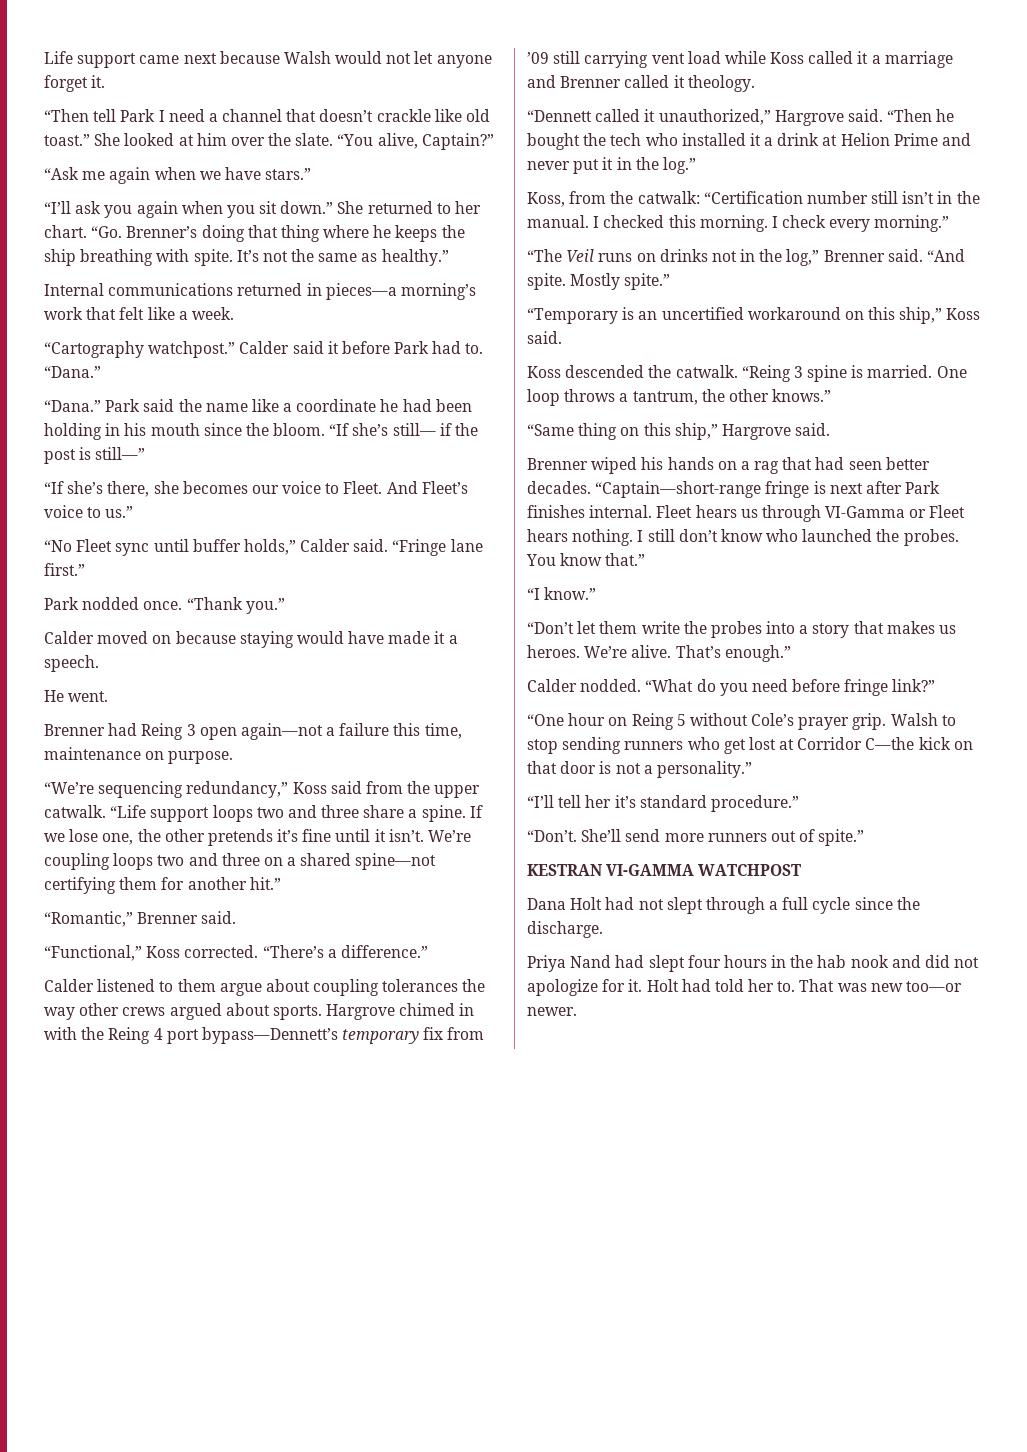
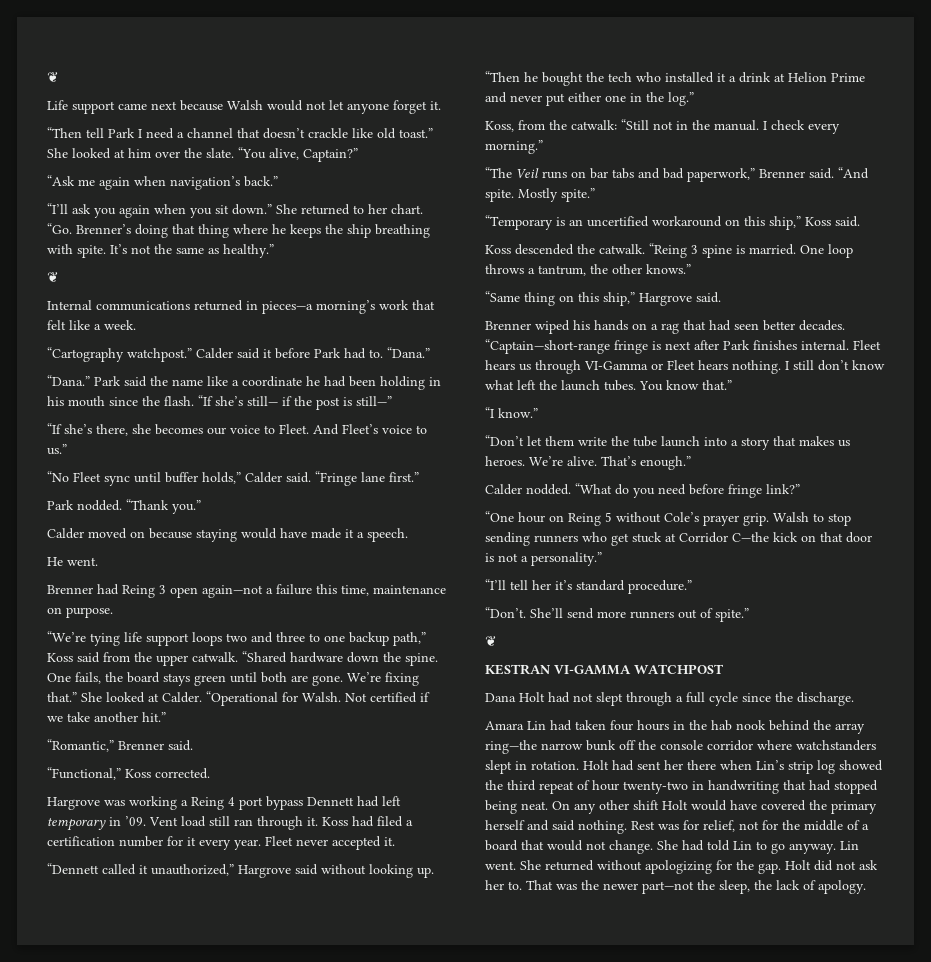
(44, 57) none -> [47,72,59,82] ❦ //
[199,167,312,180] we have stars.” -> [170,176,278,190] navigation’s back.”
(449, 257) none -> [47,272,59,282] // ❦
[273,423,326,436] bloom. -> [164,396,194,406] flash.
[82,597,183,610] nodded once. -> [77,500,122,511] nodded.
[98,781,289,798] sequencing redundancy,” -> [90,632,426,646] tying life support loops two and three to one backup path,”
[110,805,483,822] [44,829,472,846] [44,853,437,870] [44,877,185,894] “Life support loops two and three share a spine. If we lose one, the other pretends it’s fine until it isn’t. We’re coupling loops two and three on a shared spine—not certifying them for -> [242,651,438,666] [47,672,419,686] [47,691,430,706] [47,712,90,722] “Shared hardware down the spine. One fails, the board stays green until both are gone. We’re fixing that.” She looked at Calder. “Operational for Walsh. Not certified if we take
[262,945,428,958] [44,979,486,996] [44,1003,475,1020] [44,1027,485,1044] [527,51,953,68] [527,75,755,92] “There’s a difference.” // Calder listened to them argue about coupling tolerances the way other crews argued about sports. Hargrove chimed in with the Reing 4 port bypass—Dennett’s temporary fix from ’09 still carrying vent load while Koss called it a marriage and Brenner called it theology. -> [47,796,401,810] [47,816,413,831] [47,836,395,850] // Hargrove was working a Reing 4 port bypass Dennett had left temporary in ’09. Vent load still ran through it. Koss had filed a certification number for it every year. Fleet never accepted it.
[847,109,883,122] said. -> [295,864,434,878] said without looking up.
[602,157,614,170] it -> [568,92,626,102] either one
[703,191,980,204] [527,215,768,232] “Certification number still isn’t in the manual. I checked this morning. -> [621,119,759,131] “Still not in the manual.
[659,249,820,266] drinks not in the log,” -> [590,168,755,182] bar tabs and bad paperwork,”
[766,529,959,546] who launched the probes. -> [485,380,636,391] what left the launch tubes.
[710,621,762,638] probes -> [633,436,700,447] tube launch
[748,737,776,750] lost -> [632,532,662,543] stuck
(865, 837) none -> [485,636,497,646] // ❦
[527,955,685,972] Priya Nand had slept -> [485,720,606,731] Amara Lin had taken
[891,955,980,968] [527,979,963,996] [527,1007,577,1016] and did not apologize for it. Holt had told her to. That was new too—or newer. -> [769,720,865,734] [485,740,876,754] [485,760,883,774] [485,780,878,794] [485,800,877,814] [485,820,869,834] [485,840,859,854] [485,860,878,874] [485,880,866,894] behind the array ring—the narrow bunk off the console corridor where watchstanders slept in rotation. Holt had sent her there when Lin’s strip log showed the third repeat of hour twenty-two in handwriting that had stopped being neat. On any other shift Holt would have covered the primary herself and said nothing. Rest was for relief, not for the middle of a board that would not change. She had told Lin to go anyway. Lin went. She returned without apologizing for the gap. Holt did not ask her to. That was the newer part—not the sleep, the lack of apology.

